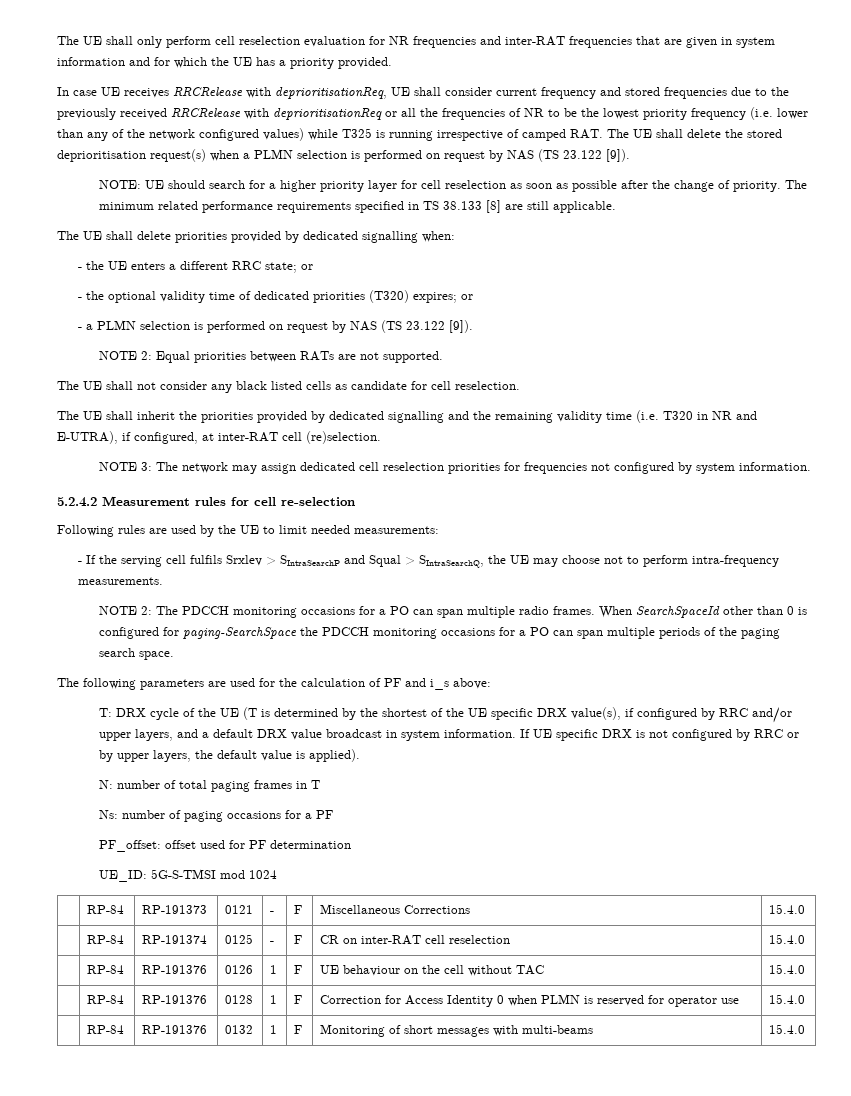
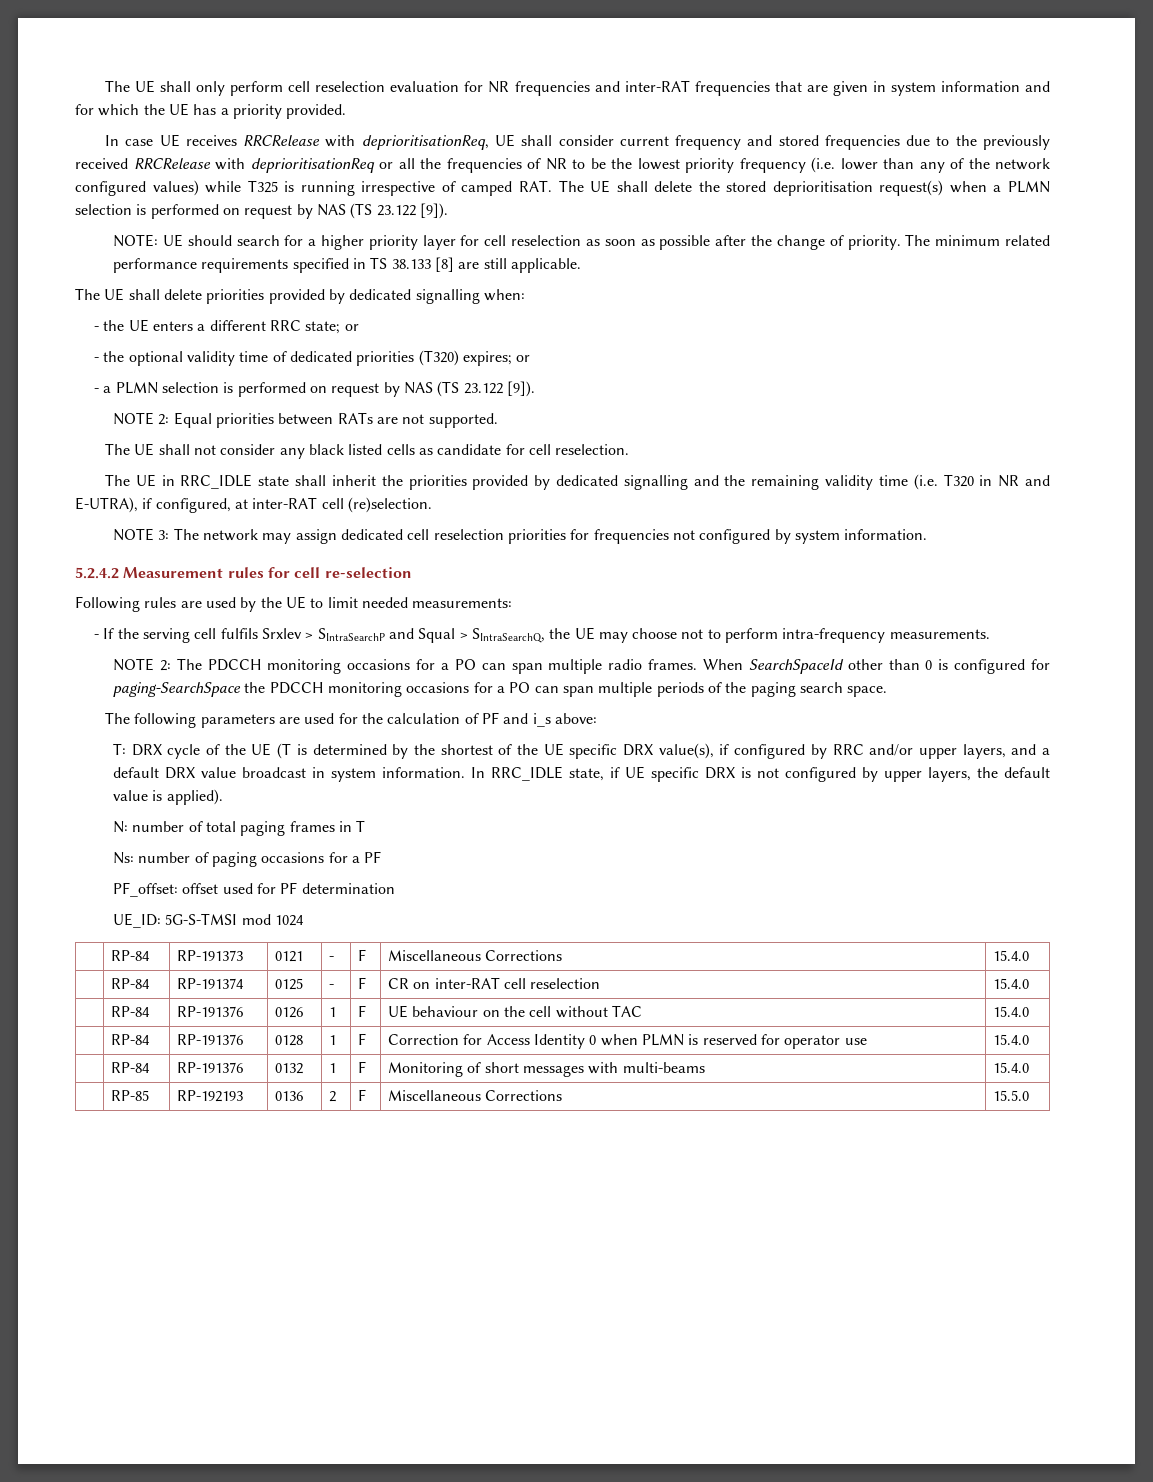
(102, 415) none -> [161,474,290,489] in RRC_IDLE state
[519,729,530,738] If -> [471,766,621,781] In RRC_IDLE state, if
[753,729,799,738] [98,750,113,762] RRC or by -> (879, 774) none
(805, 1029) none -> [111,1090,150,1101] [177,1090,244,1102] [275,1091,304,1101] [329,1091,337,1102] [358,1089,367,1101] [388,1090,563,1101] [993,1090,1030,1101] // | RP-85 | RP-192193 | 0136 | 2 | F | Miscellaneous Corrections | 15.5.0

